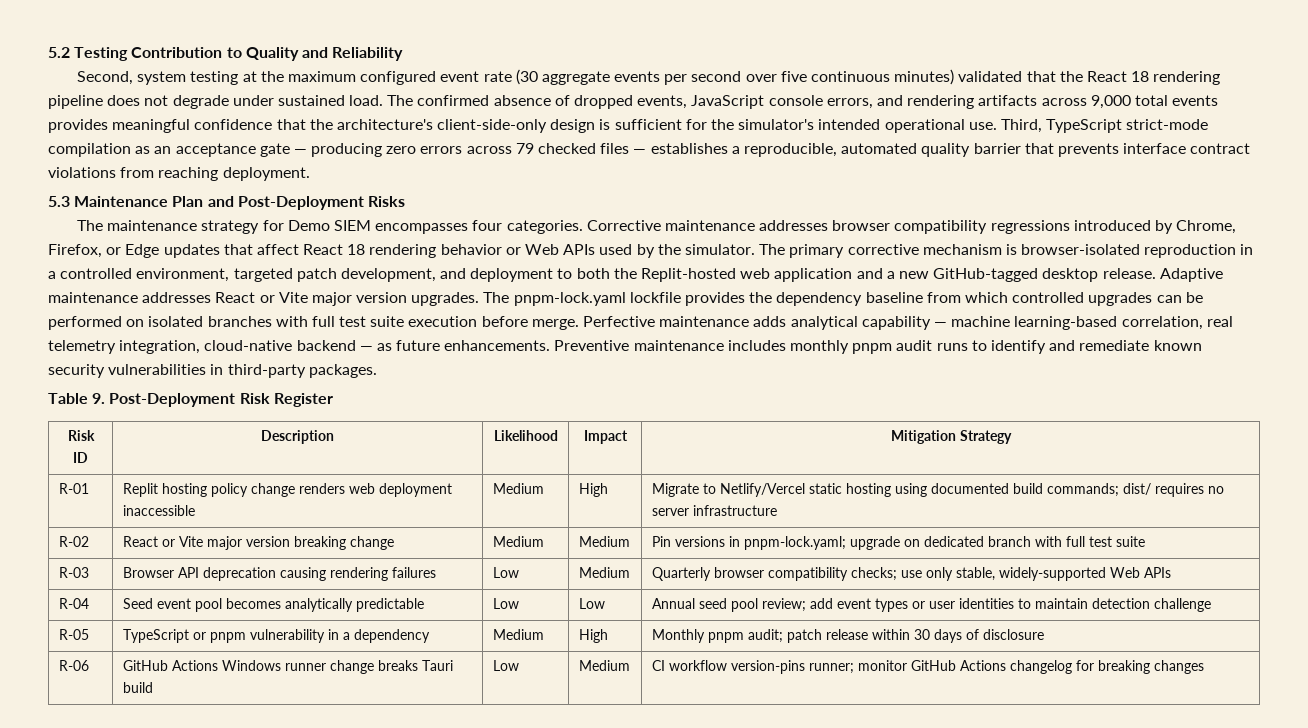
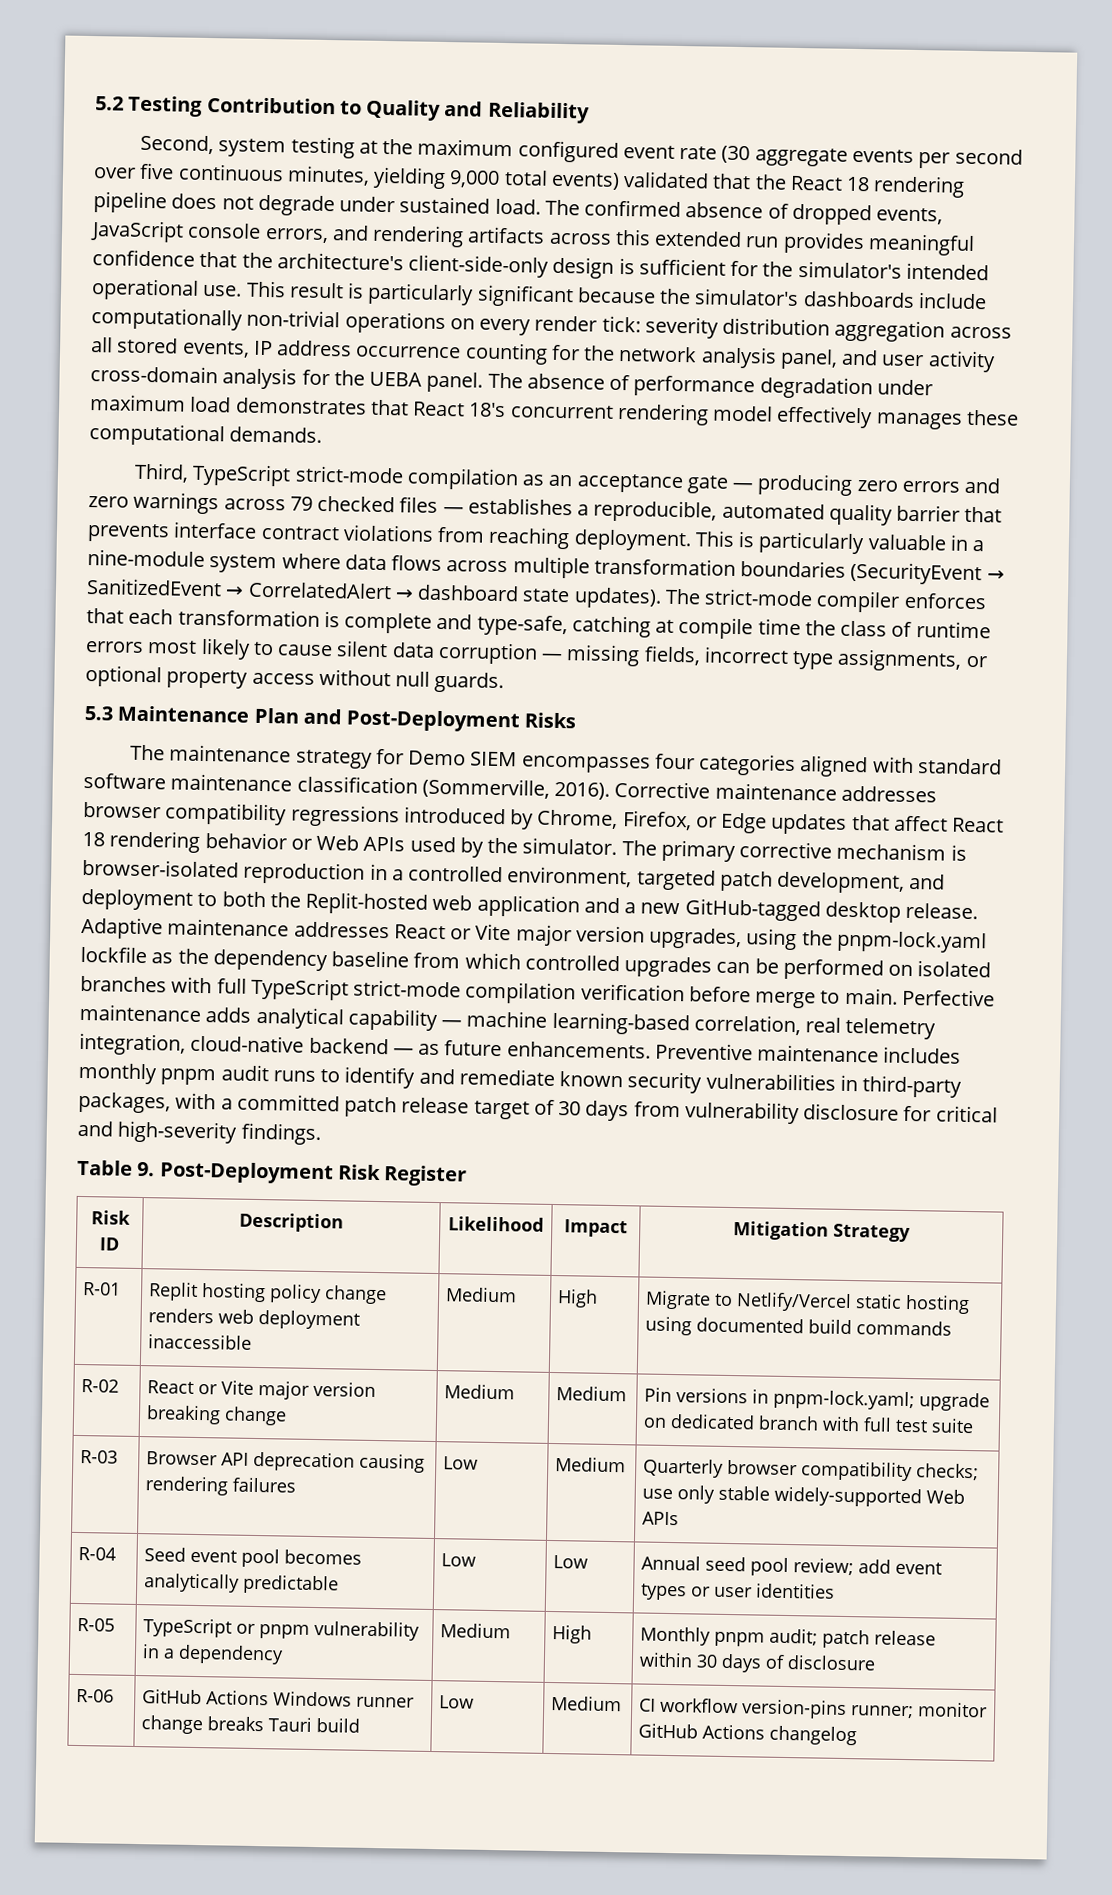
[894,69,955,85] minutes) -> [286,165,620,190] minutes, yielding 9,000 total events)
[1090,95,1219,109] 9,000 total events -> [614,228,780,248] this extended run
(997, 126) none -> [245,280,987,310] [91,307,1012,343] [91,337,996,373] [90,365,933,400] [90,394,1019,430] [89,423,323,447] This result is particularly significant because the simulator's dashboards include computationally non-trivial operations on every render tick: severity distribution aggregation across all stored events, IP address occurrence counting for the network analysis panel, and user activity cross-domain analysis for the UEBA panel. The absence of performance degradation under maximum load demonstrates that React 18's concurrent rendering model effectively manages these computational demands. //
(463, 150) none -> [964,477,1002,494] [88,491,220,515] and zero warnings
(310, 174) none -> [694,530,985,555] [87,549,1005,586] [86,578,987,613] [86,608,991,640] [85,637,987,672] [85,664,505,694] This is particularly valuable in a nine-module system where data flows across multiple transformation boundaries (SecurityEvent → SanitizedEvent → CorrelatedAlert → dashboard state updates). The strict-mode compiler enforces that each transformation is complete and type-safe, catching at compile time the class of runtime errors most likely to cause silent data corruption — missing fields, incorrect type assignments, or optional property access without null guards.
[506,220,583,234] categories. -> [698,753,1002,778] [83,772,611,800] categories aligned with standard software maintenance classification (Sommerville, 2016).
[411,292,510,306] upgrades. The -> [649,927,833,951] upgrades, using the
[685,292,746,306] provides -> [151,952,174,964] as
[339,316,579,330] test suite execution before merge. -> [250,977,898,1009] TypeScript strict-mode compilation verification before merge to main.
[308,364,377,378] packages. -> [78,1091,998,1125] [77,1120,321,1146] packages, with a committed patch release target of 30 days from vulnerability disclosure for critical and high-severity findings.
[1046,483,1224,497] [651,505,777,516] commands; dist/ requires no server infrastructure -> [856,1320,953,1336] commands
[955,567,995,581] stable, -> [718,1485,771,1501] stable
[1017,598,1211,612] to maintain detection challenge -> (836, 1591) none
[1075,660,1204,674] for breaking changes -> (858, 1735) none

